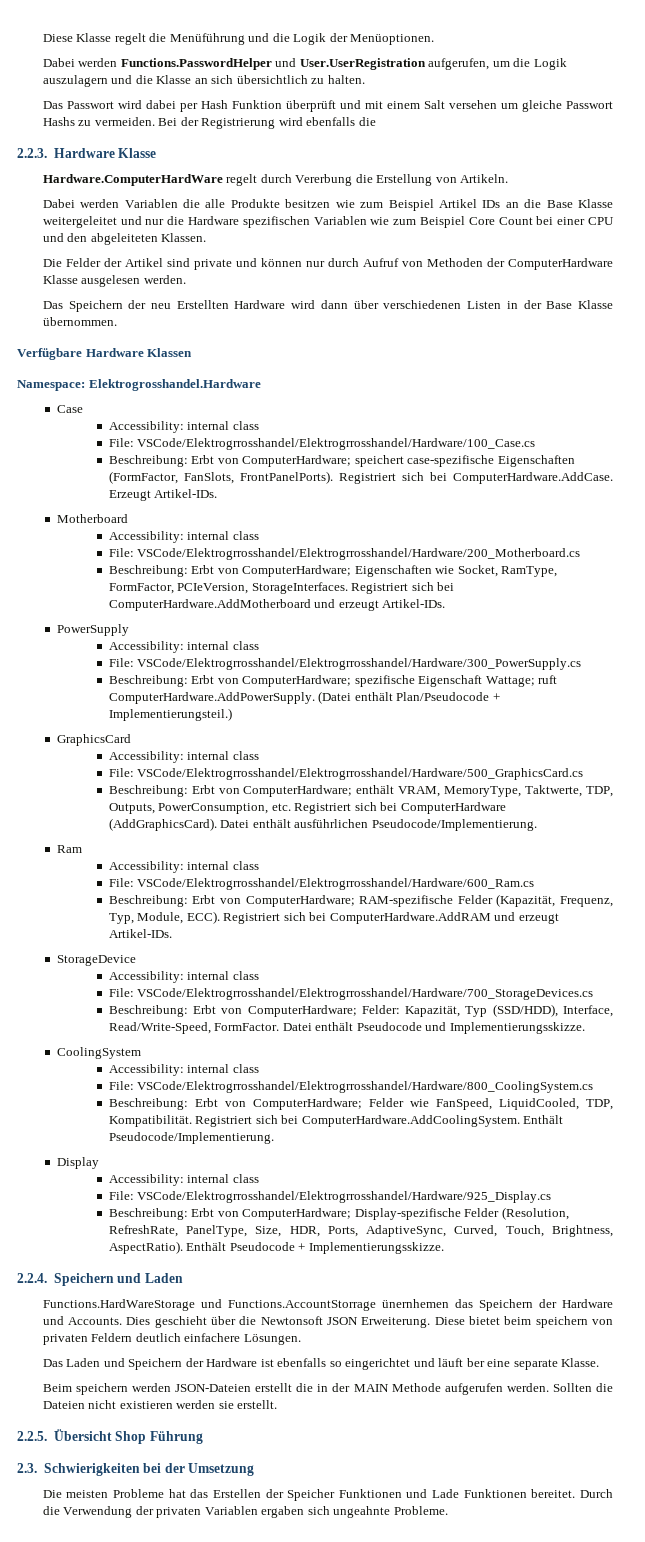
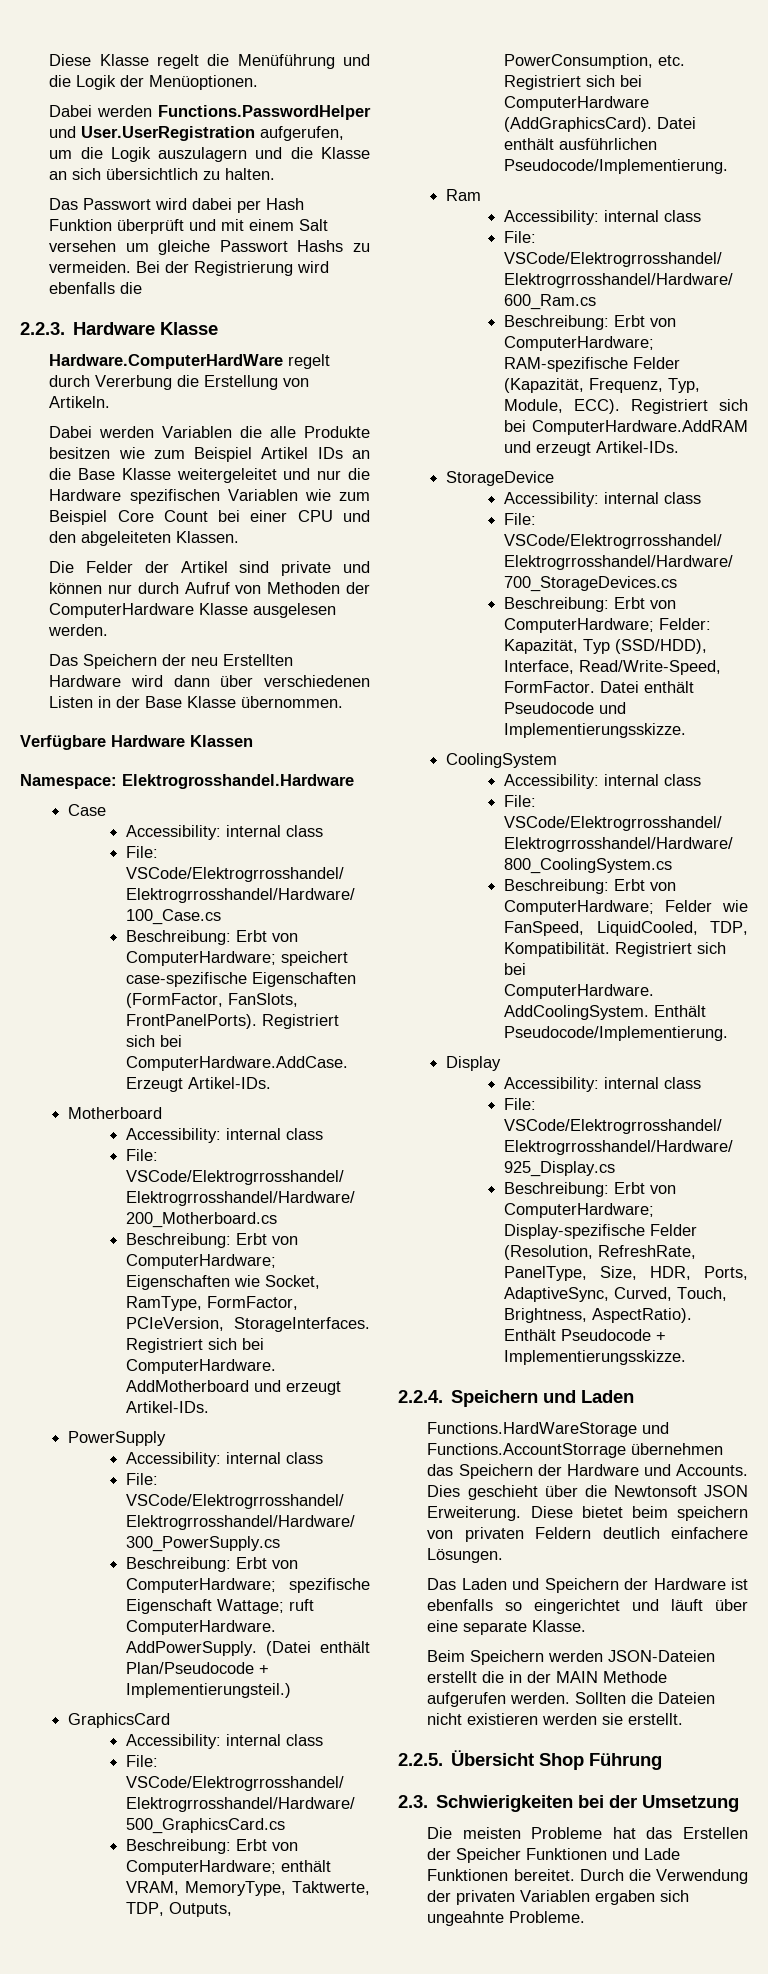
[381,1299,449,1308] ünernhemen -> [631,1443,724,1455] übernehmen
[466,1358,485,1367] ber -> [715,1599,748,1611] über
[75,1383,128,1395] speichern -> [470,1650,545,1665] Speichern

